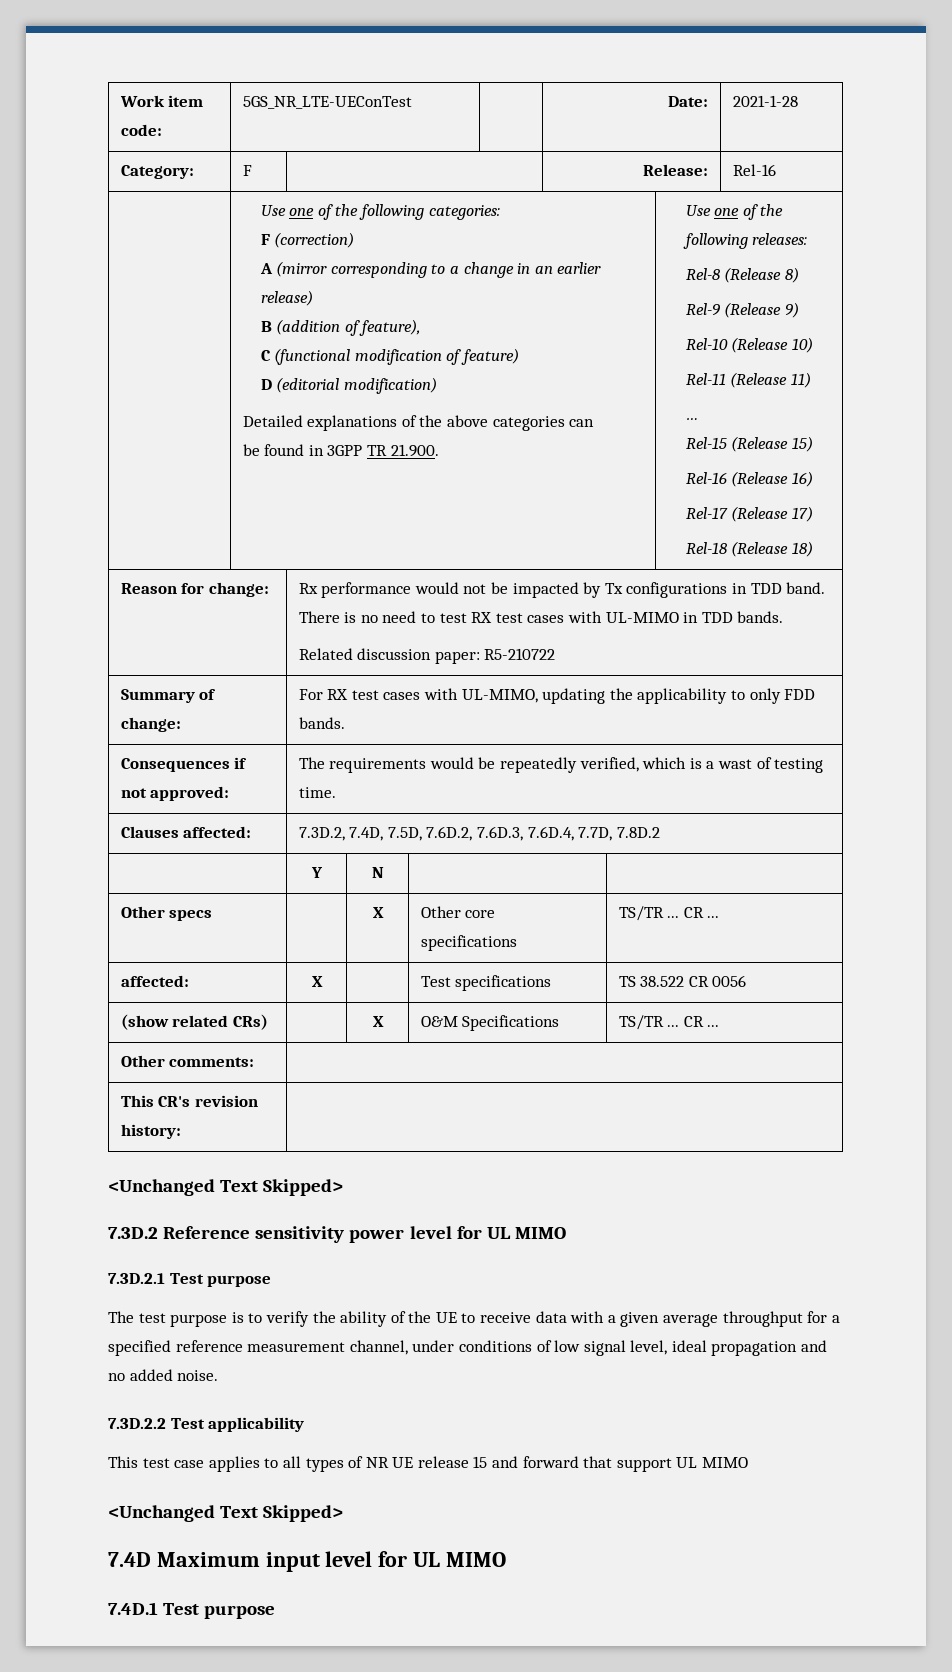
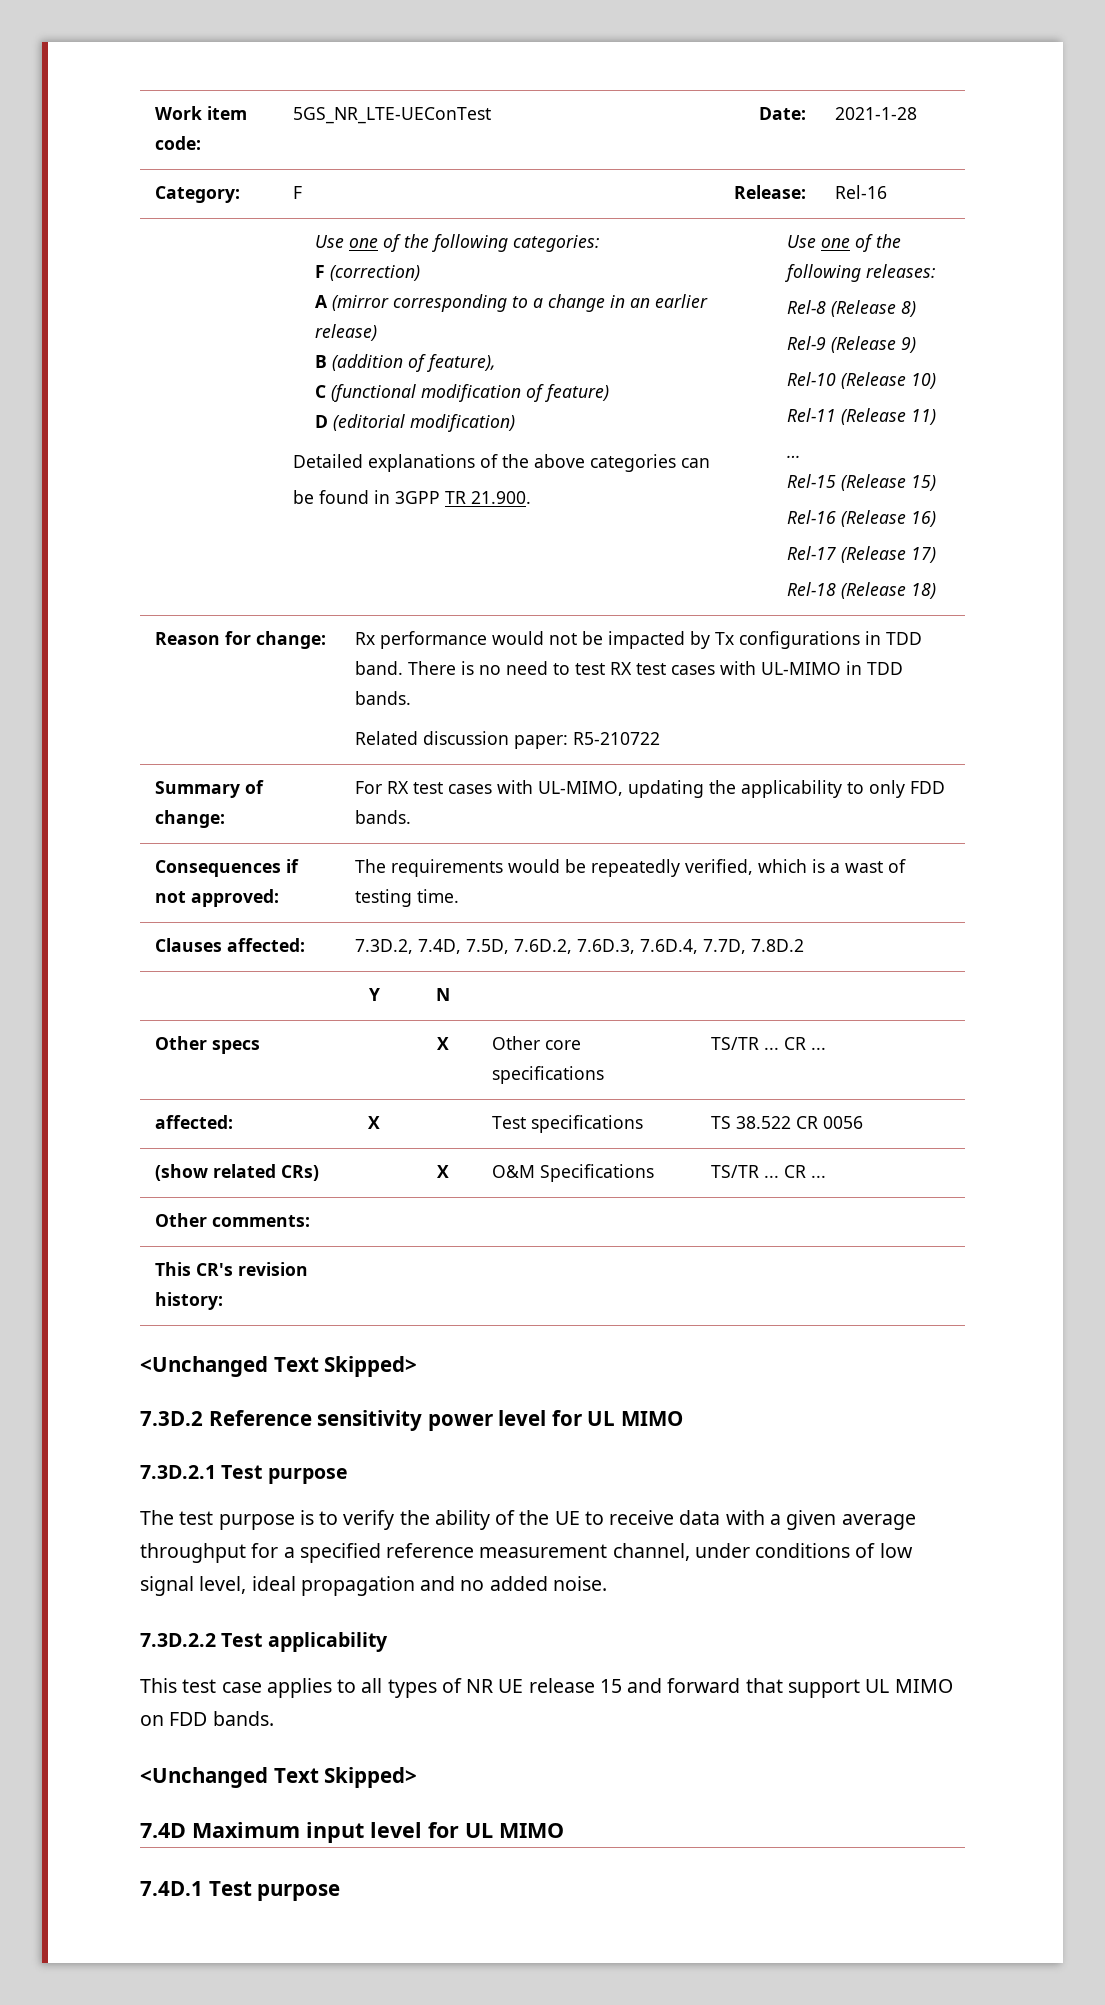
(749, 1462) none -> [140,1711,274,1726] on FDD bands.

